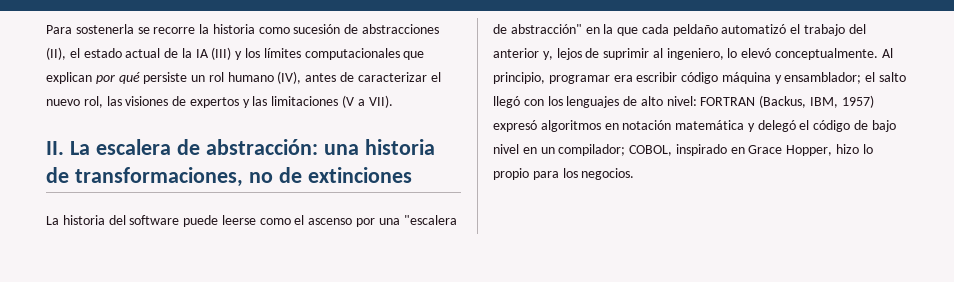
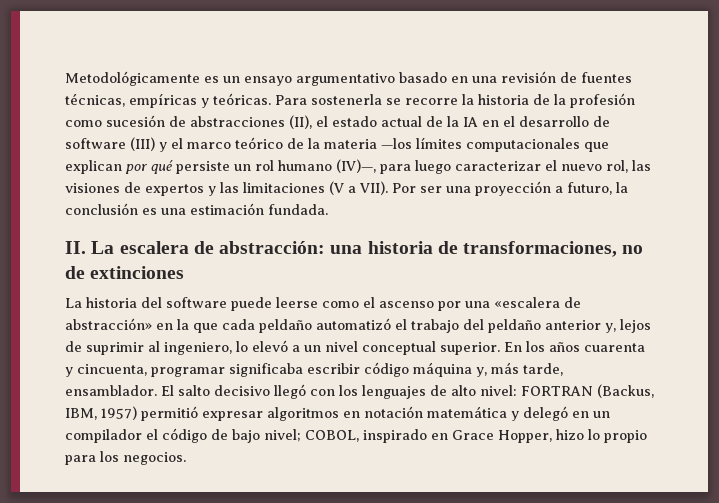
(46, 29) none -> [65,71,632,86] [65,93,271,108] Metodológicamente es un ensayo argumentativo basado en una revisión de fuentes técnicas, empíricas y teóricas.
(255, 29) none -> [533,93,635,108] de la profesión
[211,47,261,60] (III) y los -> [482,116,610,127] [65,137,412,152] en el desarrollo de software (III) y el marco teórico de la materia —los
[277,71,355,84] (IV), antes de -> [336,159,451,174] (IV)—, para luego
(393, 101) none -> [392,181,628,196] [65,203,328,215] Por ser una proyección a futuro, la conclusión es una estimación fundada.
[403,215,457,225] [493,24,582,34] "escalera de abstracción" -> [494,297,581,308] [65,318,152,330] «escalera de abstracción»
(866, 29) none -> [488,319,541,333] peldaño
[775,48,893,60] [493,72,907,84] conceptualmente. Al principio, programar era escribir código máquina y ensamblador; el salto -> [292,341,645,355] [65,362,563,377] [65,385,270,396] a un nivel conceptual superior. En los años cuarenta y cincuenta, programar significaba escribir código máquina y, más tarde, ensamblador. El salto decisivo
[493,120,537,132] expresó -> [141,406,263,421] permitió expresar
(796, 126) none -> [572,411,610,418] [65,429,142,443] en un compilador
[493,144,626,156] nivel en un compilador; -> [264,429,301,442] nivel;

